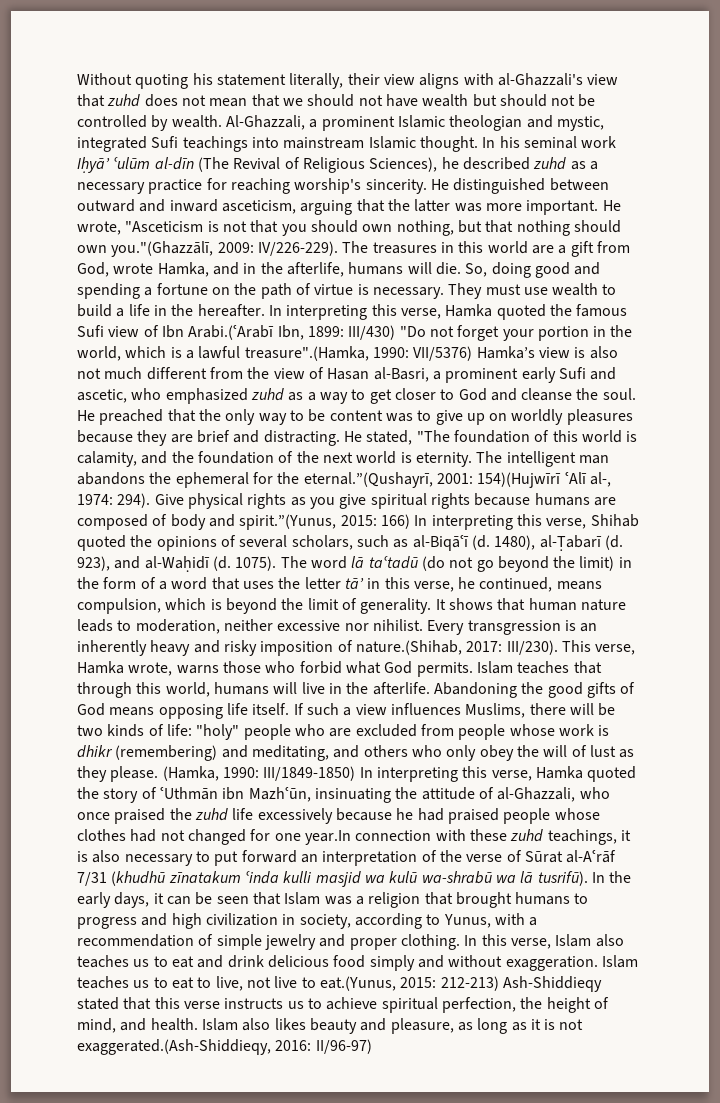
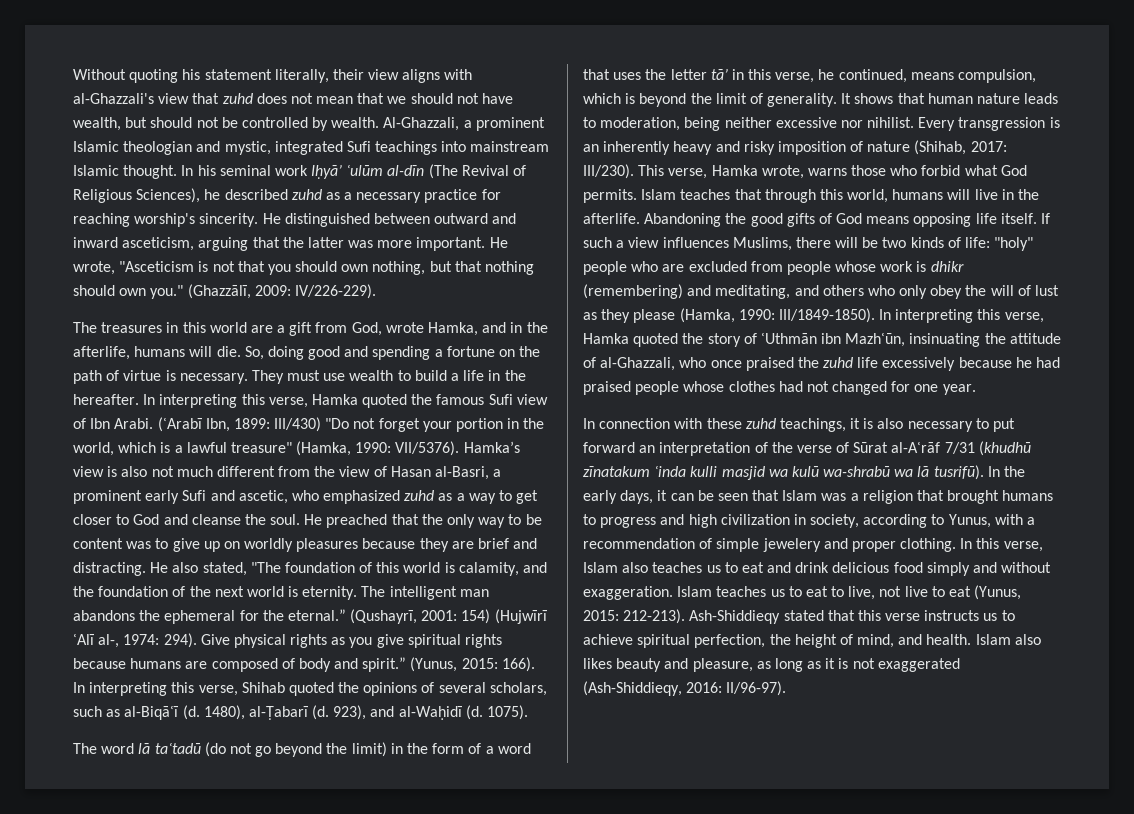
[422,94,469,107] wealth -> [73,117,121,131] wealth,
[111,241,214,257] you."(Ghazzālī, -> [150,284,251,299] you." (Ghazzālī,
(338, 248) none -> (376, 291) //
[188,324,275,340] Arabi.(ʿArabī -> [114,417,202,432] Arabi. (ʿArabī
[244,346,473,361] treasure".(Hamka, 1990: VII/5376) -> [230,441,460,456] treasure" (Hamka, 1990: VII/5376).
(362, 436) none -> [172,562,199,573] also
[303,472,562,488] eternal.”(Qushayrī, 2001: 154)(Hujwīrī -> [287,609,547,624] eternal.” (Qushayrī, 2001: 154) (Hujwīrī
[239,514,410,530] spirit.”(Yunus, 2015: 166) -> [362,657,535,672] spirit.” (Yunus, 2015: 166).
(277, 563) none -> (529, 712) //
(220, 626) none -> [684,117,721,131] being
[355,640,462,655] nature.(Shihab, -> [867,140,967,155] nature (Shihab,
[110,766,356,782] please. (Hamka, 1990: III/1849-1850) -> [633,308,875,323] please (Hamka, 1990: III/1849-1850).
[304,830,351,845] year.In -> [942,384,976,395] [583,418,595,429] year. // In
[264,934,316,950] jewelry -> [762,538,821,552] jewelery
[319,976,499,991] eat.(Yunus, 2015: 212-213) -> [949,585,1022,600] [583,609,686,624] eat (Yunus, 2015: 212-213).
[77,1039,372,1055] exaggerated.(Ash-Shiddieqy, 2016: II/96-97) -> [877,658,960,672] [583,681,787,696] exaggerated (Ash-Shiddieqy, 2016: II/96-97).

